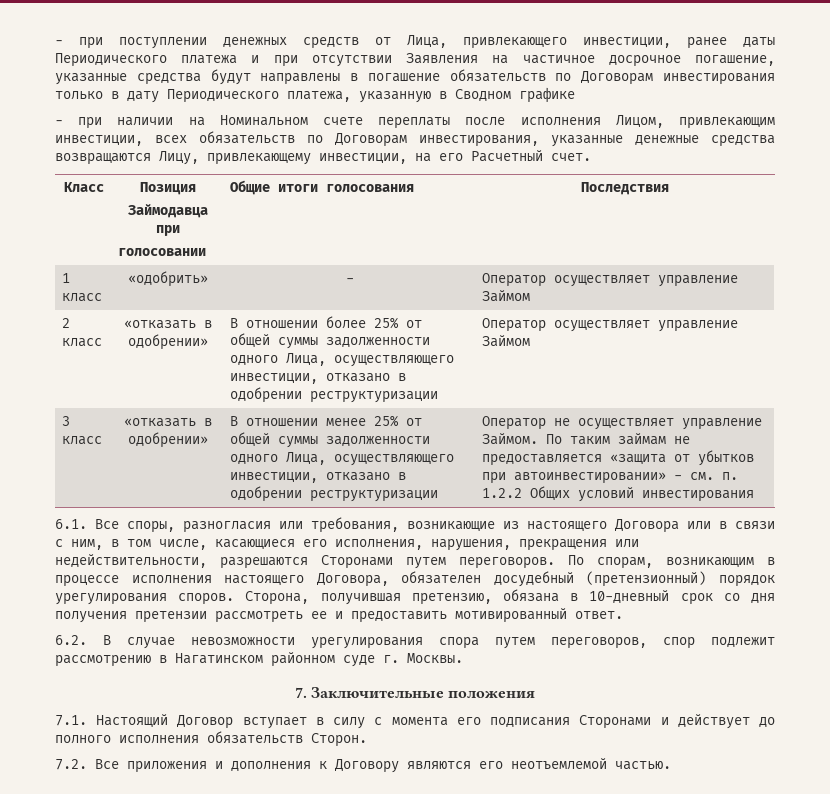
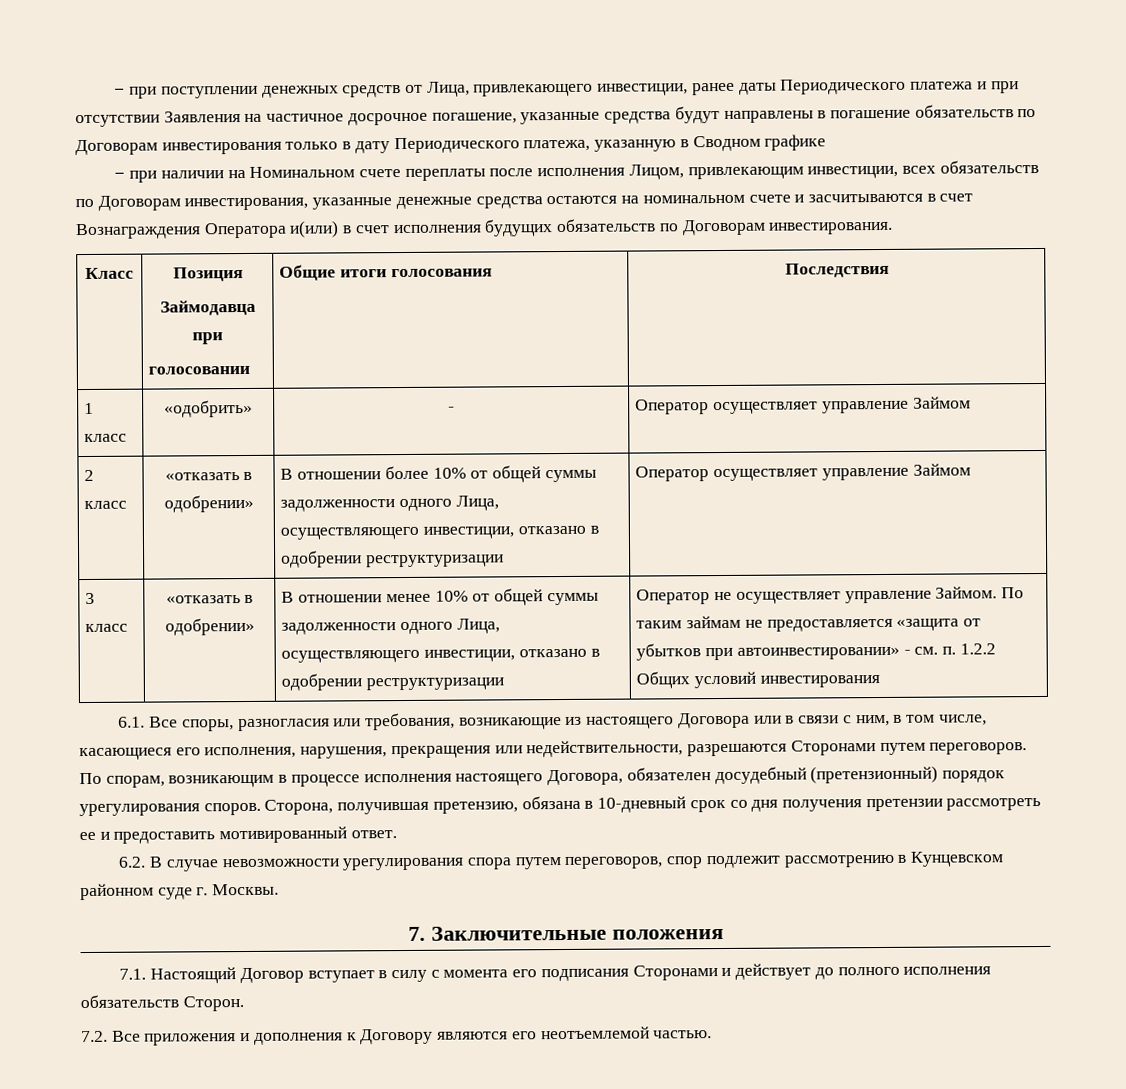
[55,150,591,165] возвращаются Лицу, привлекающему инвестиции, на его Расчетный счет. -> [546,193,974,205] [75,218,894,240] остаются на номинальном счете и засчитываются в счет Вознаграждения Оператора и(или) в счет исполнения будущих обязательств по Договорам инвестирования.
[373,317,399,329] 25% -> [432,467,467,479] 10%
[373,415,399,427] 25% -> [434,590,469,602] 10%
[175,653,263,664] Нагатинском -> [910,851,1005,867] Кунцевском

